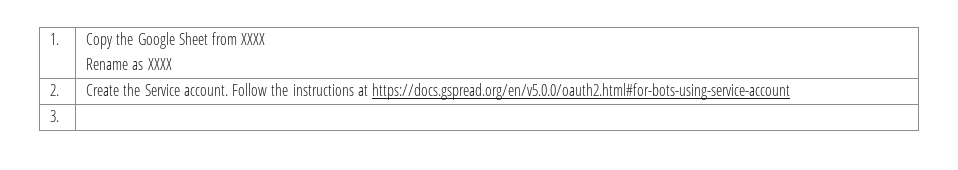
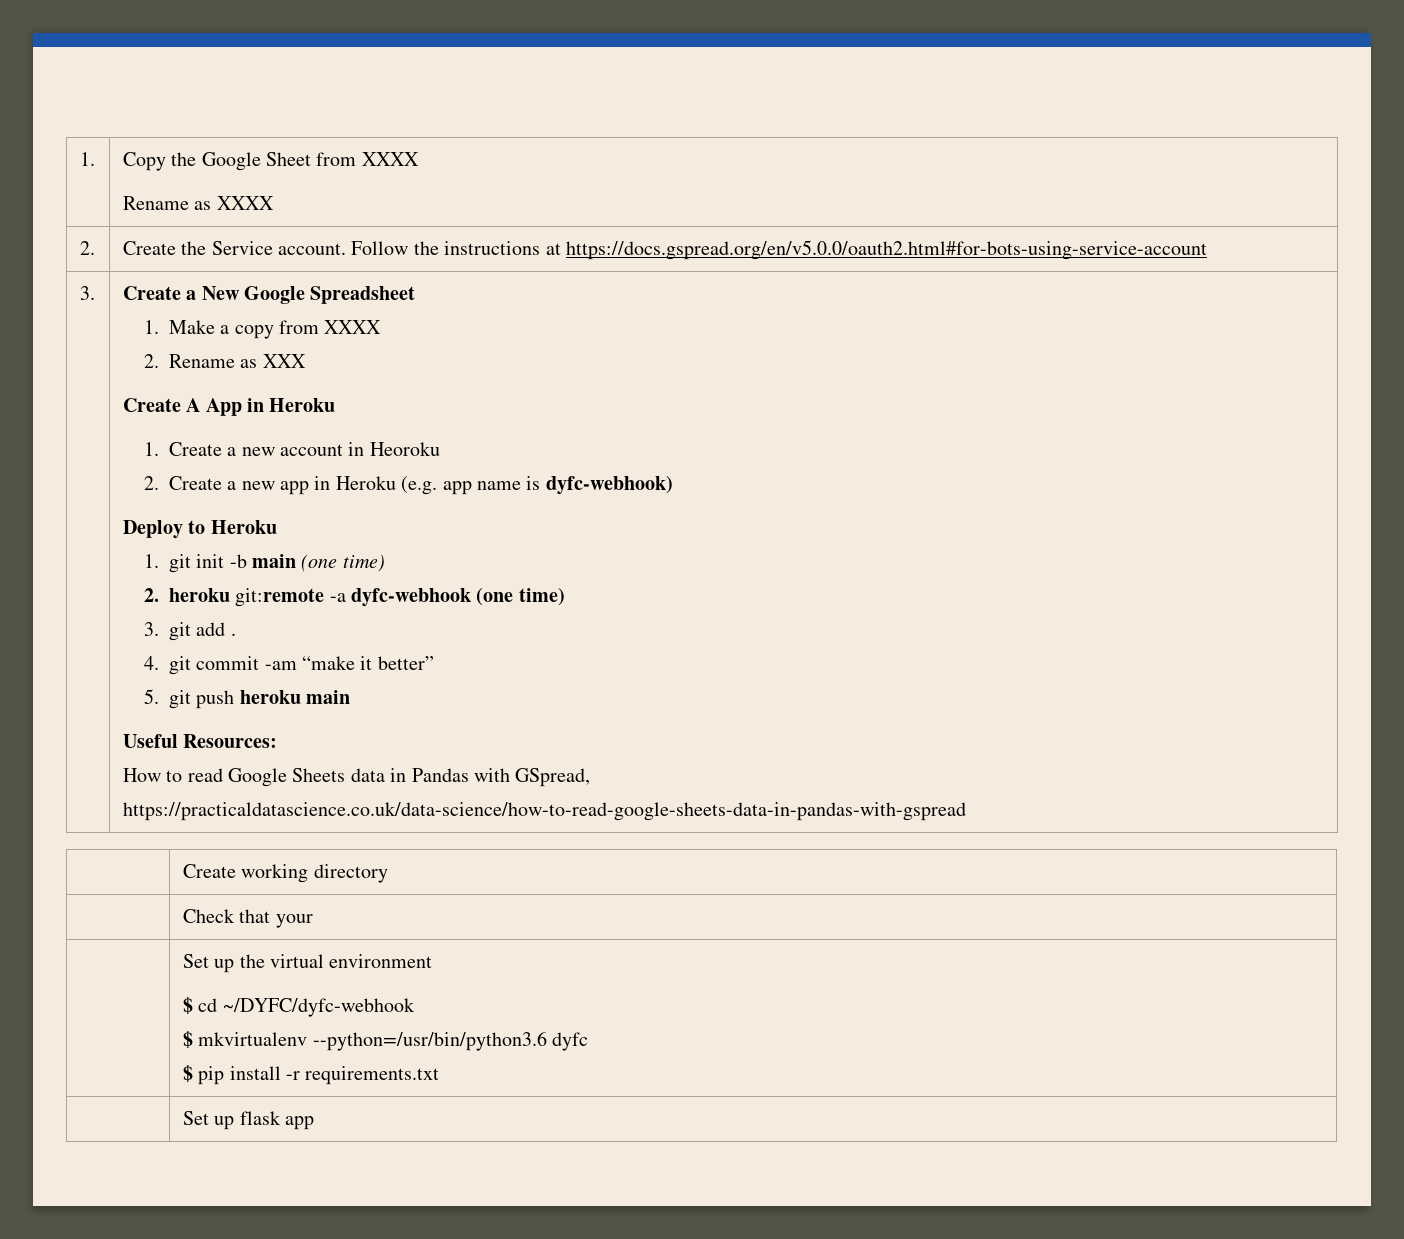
(59, 116) none -> [122,286,416,304] [143,320,382,339] [143,354,306,368] [122,398,336,416] [143,442,440,456] [143,476,673,495] [122,520,277,539] [143,554,385,573] [143,588,565,607] [143,622,236,641] [143,656,434,675] [143,689,350,709] [122,734,278,748] [122,768,591,787] [122,802,966,821] [182,864,388,883] [182,909,313,928] [182,954,433,973] [182,997,415,1017] [182,1031,589,1051] [182,1065,440,1085] [182,1111,315,1130] Create a New Google Spreadsheet // 1. Make a copy from XXXX // 2. Rename as XXX // Create A App in Heroku // 1. Create a new account in Heoroku // 2. Create a new app in Heroku (e.g. app name is dyfc-webhook) // Deploy to Heroku // 1. git init -b main (one time) // 2. heroku git:remote -a dyfc-webhook (one time) // 3. git add . // 4. git commit -am “make it better” // 5. git push heroku main // Useful Resources: // How to read Google Sheets data in Pandas with GSpread, https://practicaldatascience.co.uk/data-science/how-to-read-google-sheets-data-in-pandas-with-gspread // | Create working directory // | Check that your // | Set up the virtual environment // $ cd ~/DYFC/dyfc-webhook // $ mkvirtualenv --python=/usr/bin/python3.6 dyfc // $ pip install -r requirements.txt // | Set up flask app

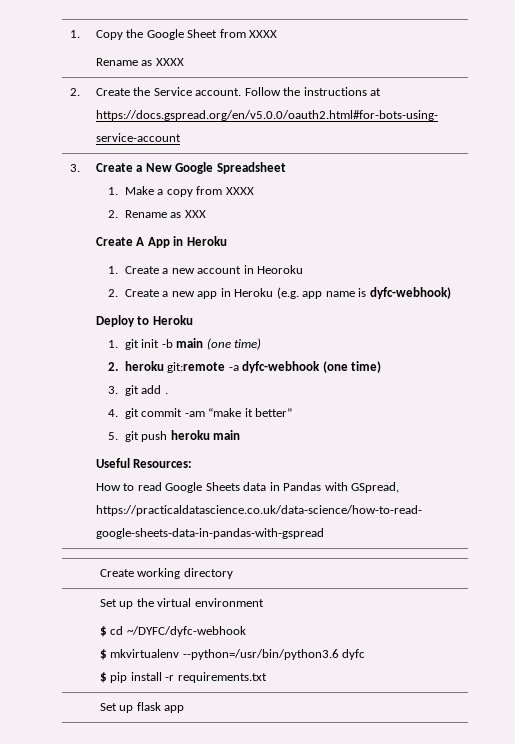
[182,909,313,928] // | Check that your -> (233, 573) none

